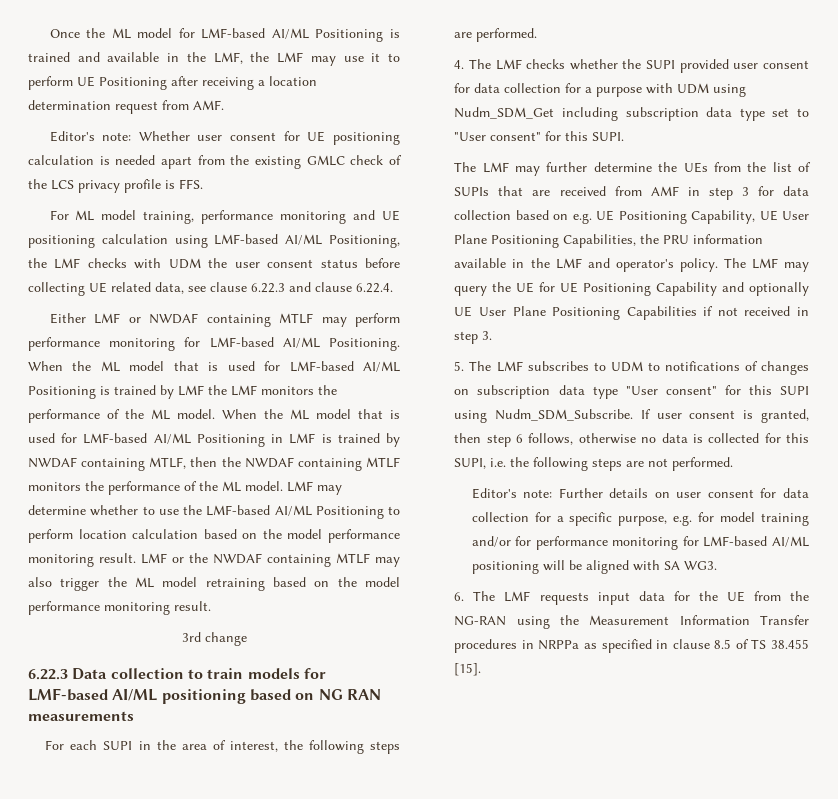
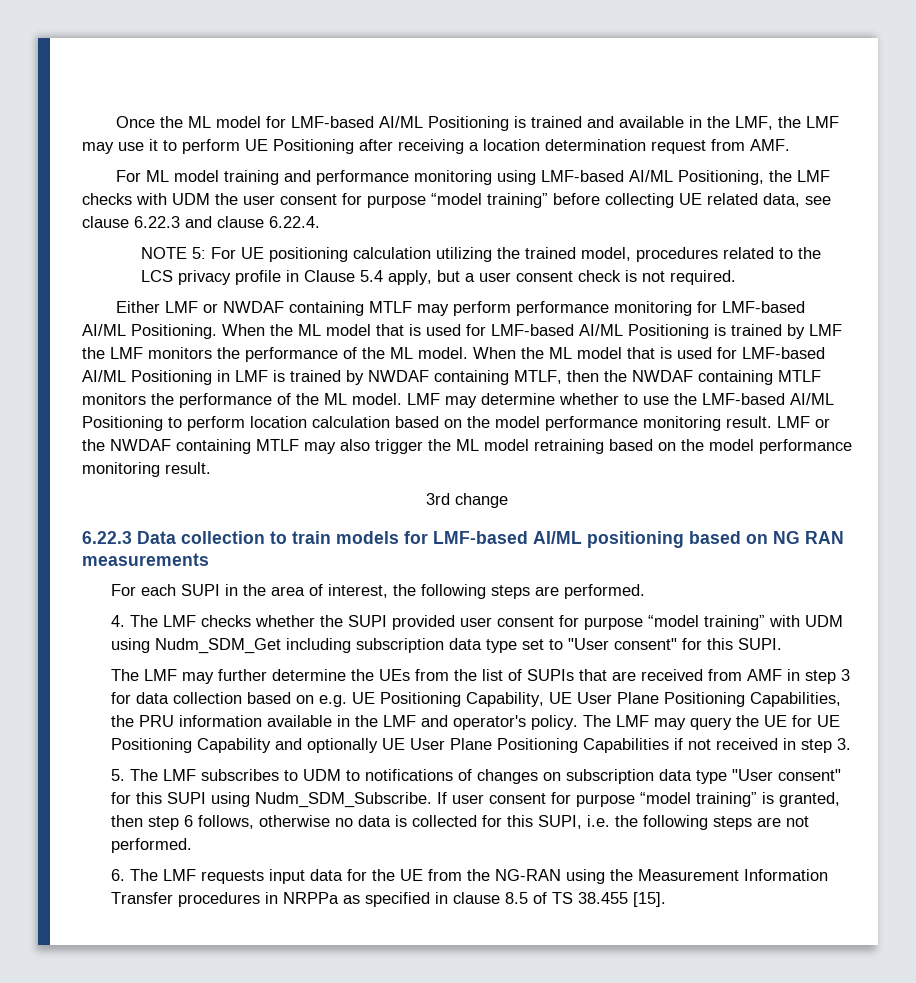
[49,131,400,145] [28,155,403,169] [28,179,203,193] [49,210,400,224] [28,234,168,248] Editor's note: Whether user consent for UE positioning calculation is needed apart from the existing GMLC check of the LCS privacy profile is FFS. // For ML model training, performance monitoring and UE positioning calculation -> [115,170,492,185] For ML model training and performance monitoring
[320,259,358,268] status -> [342,193,548,208] for purpose “model training”
(393, 288) none -> [140,247,821,262] [140,270,736,285] // NOTE 5: For UE positioning calculation utilizing the trained model, procedures related to the LCS privacy profile in Clause 5.4 apply, but a user consent check is not required.
[474,83,643,97] data collection for a purpose -> [584,615,766,630] purpose “model training”
(736, 414) none -> [551,792,758,807] for purpose “model training”
[471,488,809,499] [471,512,809,526] [471,536,809,550] [471,560,717,574] // Editor's note: Further details on user consent for data collection for a specific purpose, e.g. for model training and/or for performance monitoring for LMF-based AI/ML positioning will be aligned with SA WG3. -> (193, 845) none

